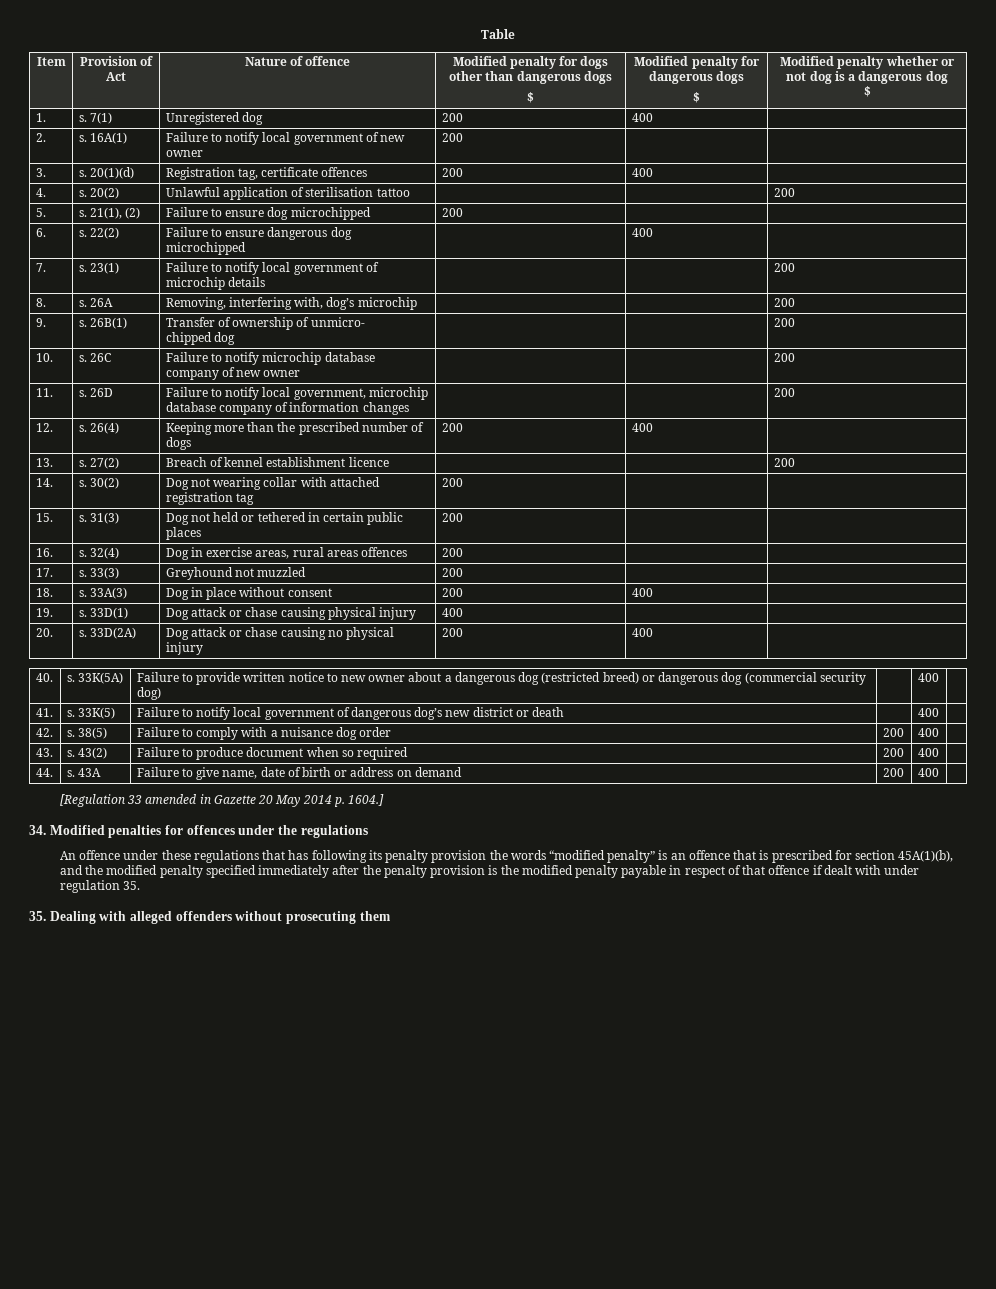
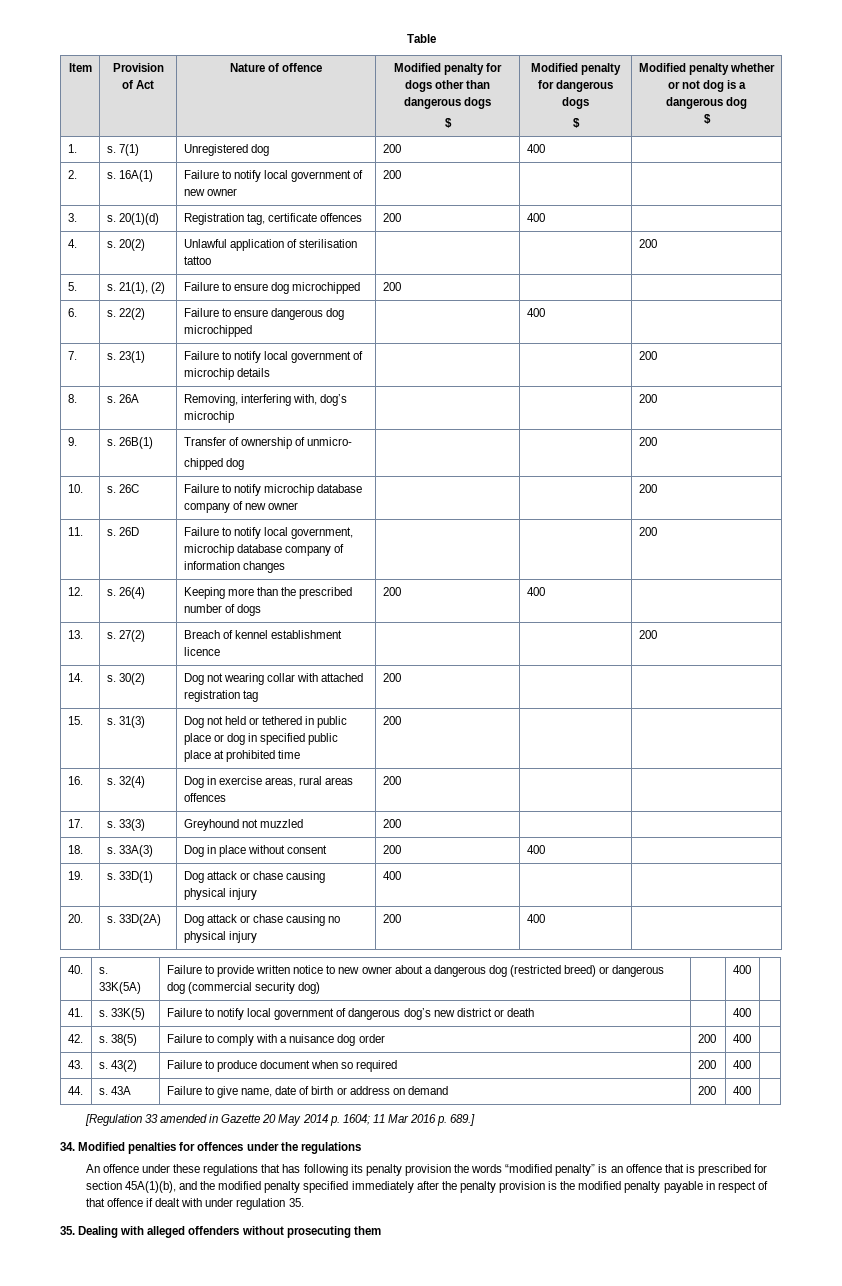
[323,512,404,525] [165,527,201,540] certain public places -> [317,716,348,728] [183,733,339,745] [183,750,301,762] public place or dog in specified public place at prohibited time
[348,794,385,806] 1604.] -> [342,1114,476,1126] 1604; 11 Mar 2016 p. 689.]

